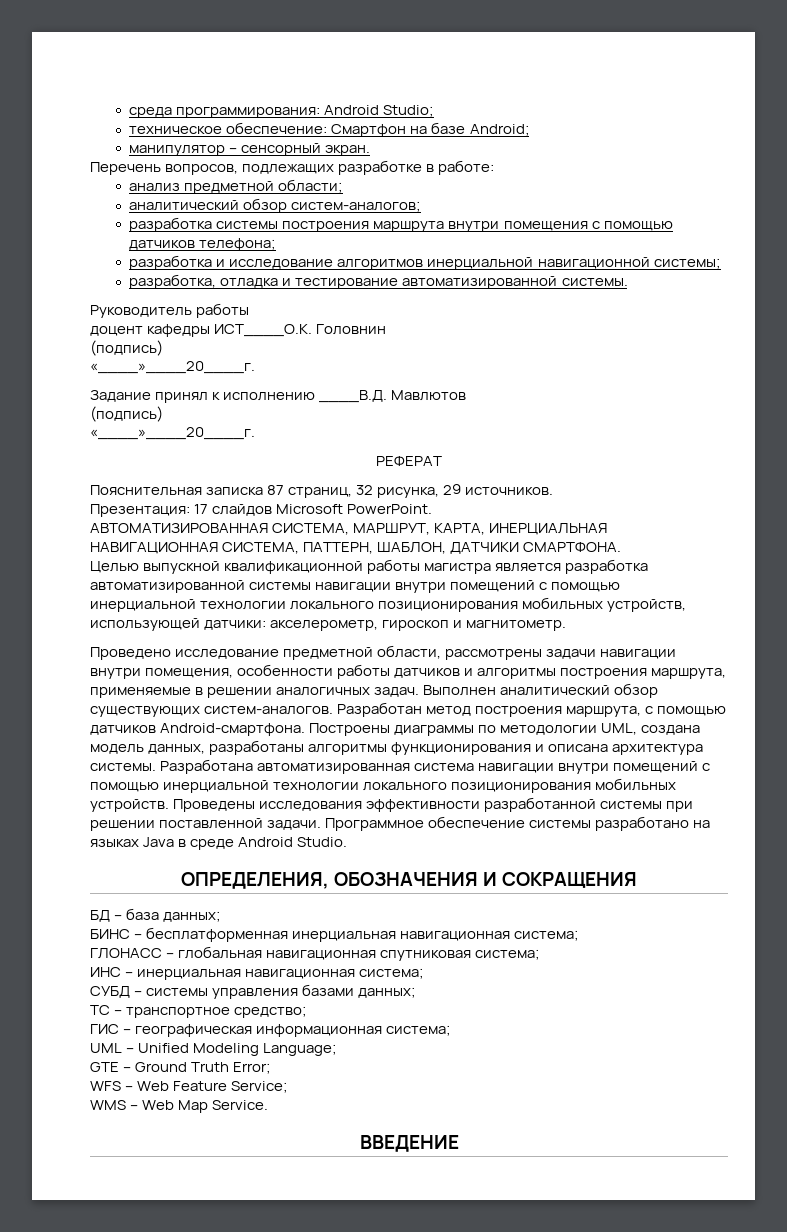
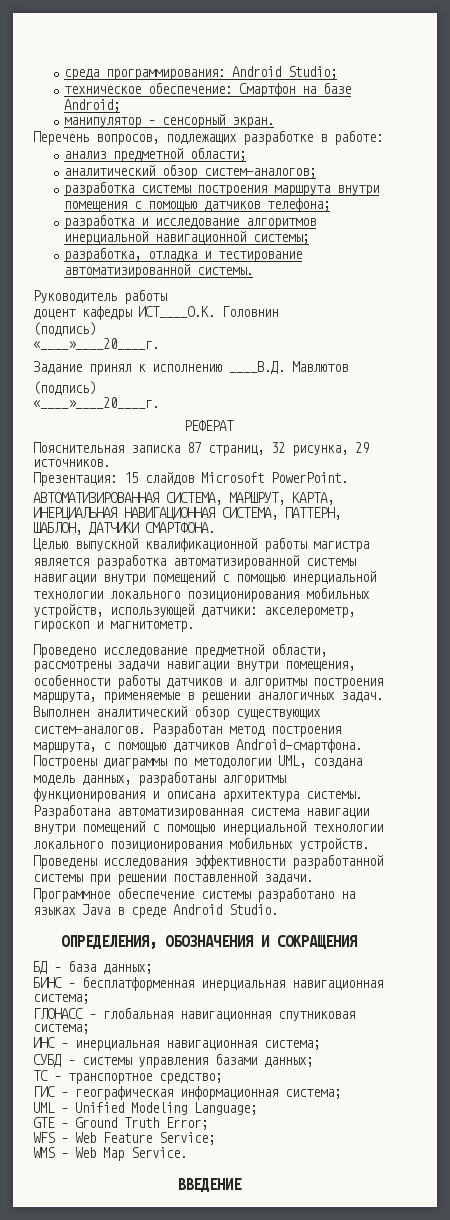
[194,504,209,514] 17 -> [124,472,138,483] 15

